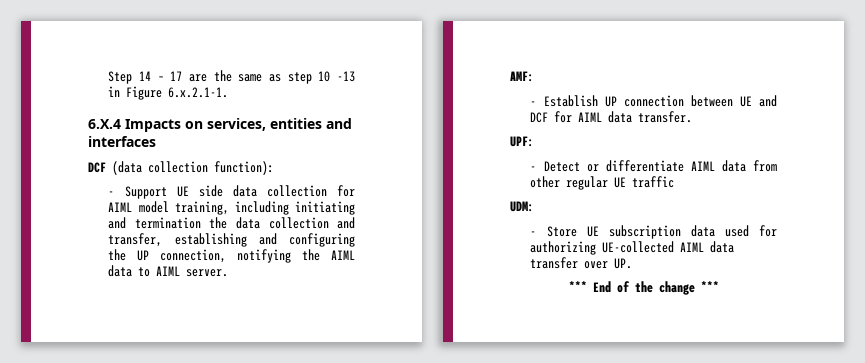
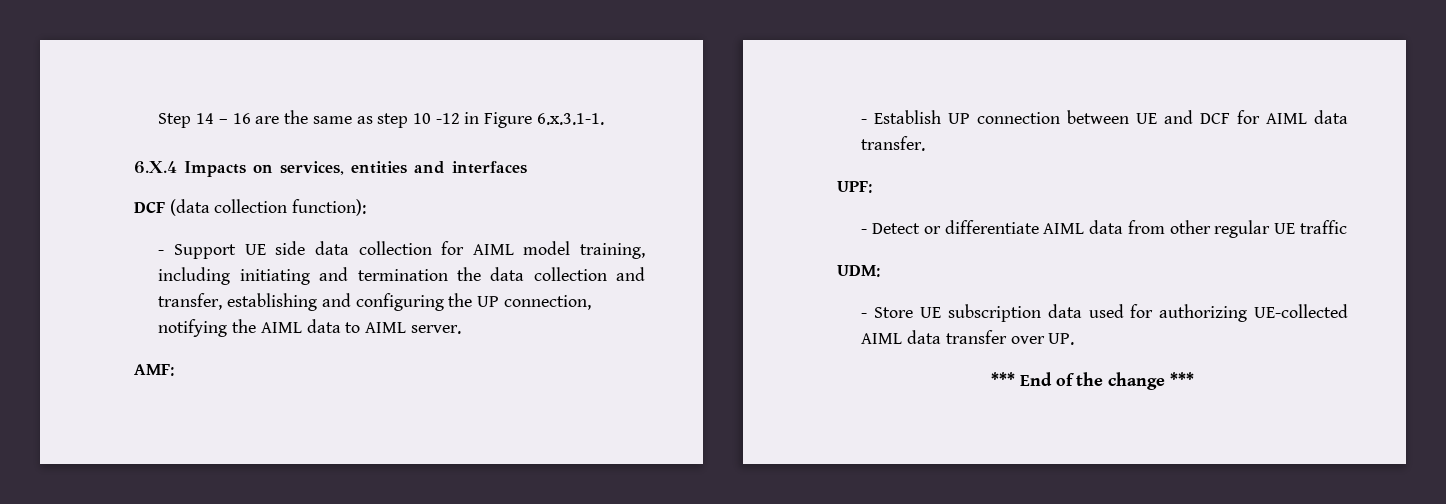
[170,71,183,81] 17 -> [232,113,251,124] 16
[337,71,356,82] -13 -> [435,113,460,124] -12
[168,87,229,98] 6.x.2.1-1. -> [536,113,604,125] 6.x.3.1-1.

